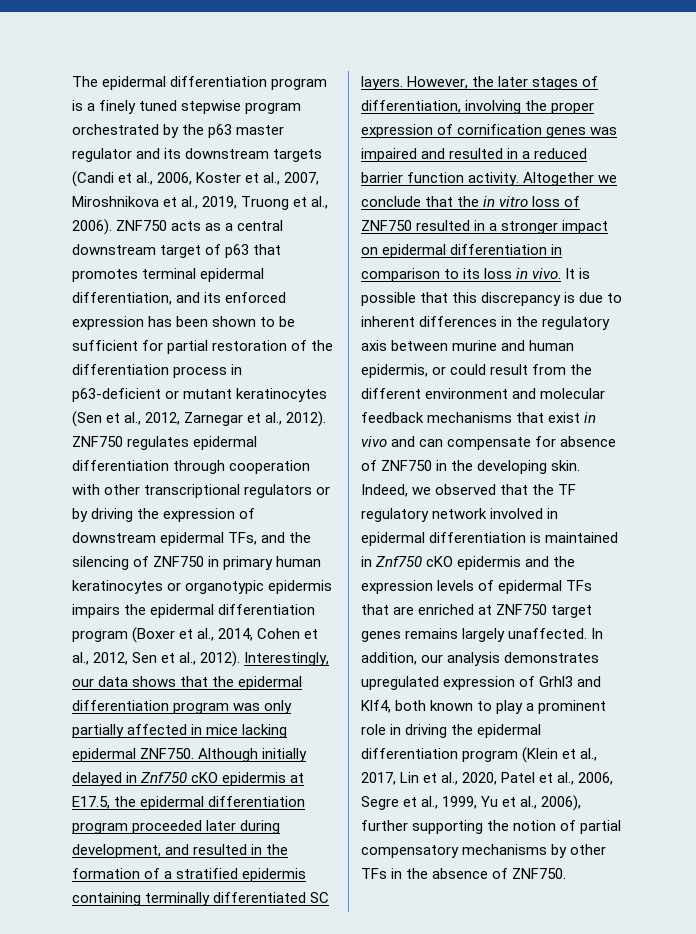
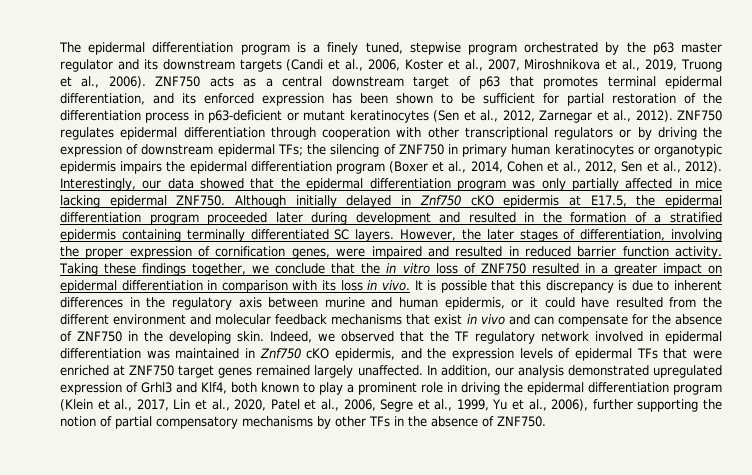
[139,100,178,111] tuned -> [365,42,403,54] tuned,
[228,532,286,545] TFs, and -> [277,144,303,156] TFs;
[132,676,177,687] shows -> [200,178,245,189] showed
[72,844,161,858] development, -> [355,212,431,225] development
[546,127,618,138] genes was -> [291,248,366,259] genes, were
[522,151,531,159] a -> (519, 251) none
[523,172,595,186] Altogether -> [59,263,247,276] Taking these findings together,
[501,221,559,234] stronger -> [613,263,657,276] greater
[444,269,460,279] to -> [292,280,318,290] with
[450,364,529,375] could result -> [529,297,663,308] it could have resulted
(557, 441) none -> [651,314,671,325] the
[530,532,542,543] is -> [146,350,170,359] was
[457,556,522,570] epidermis -> [335,348,395,361] epidermis,
[393,606,415,615] are -> [693,350,722,359] were
[405,628,459,639] remains -> [256,365,311,376] remained
[504,652,600,663] demonstrates -> [567,365,649,376] demonstrated

